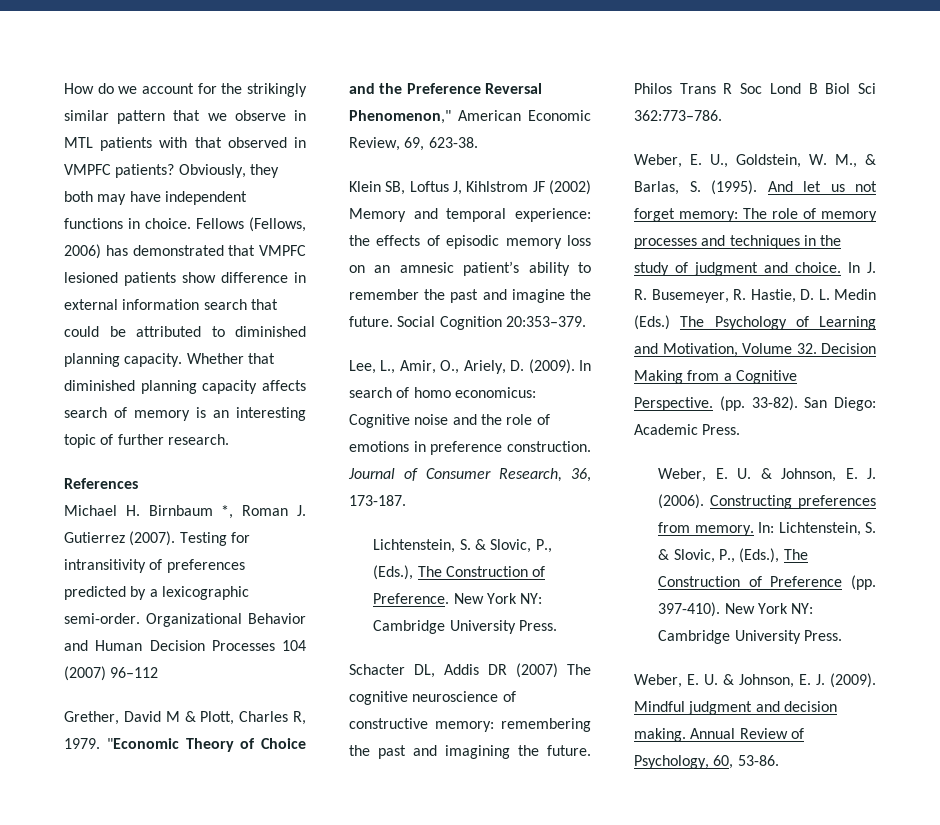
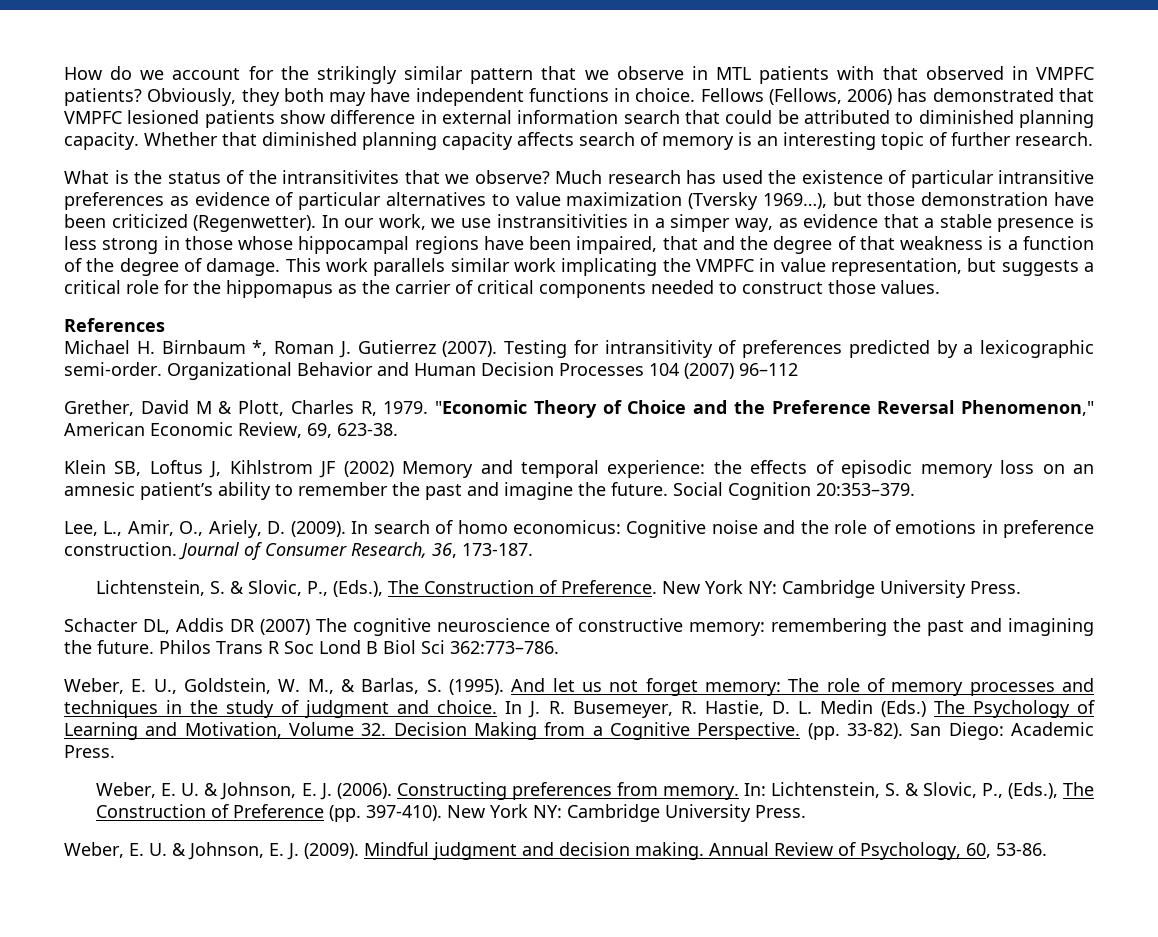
(229, 439) none -> [64,170,1094,188] [64,192,1095,210] [64,214,1094,232] [64,236,1095,254] [64,258,1095,276] [64,280,940,298] // What is the status of the intransitivites that we observe? Much research has used the existence of particular intransitive preferences as evidence of particular alternatives to value maximization (Tversky 1969…), but those demonstration have been criticized (Regenwetter). In our work, we use instransitivities in a simper way, as evidence that a stable presence is less strong in those whose hippocampal regions have been impaired, that and the degree of that weakness is a function of the degree of damage. This work parallels similar work implicating the VMPFC in value representation, but suggests a critical role for the hippomapus as the carrier of critical components needed to construct those values.

